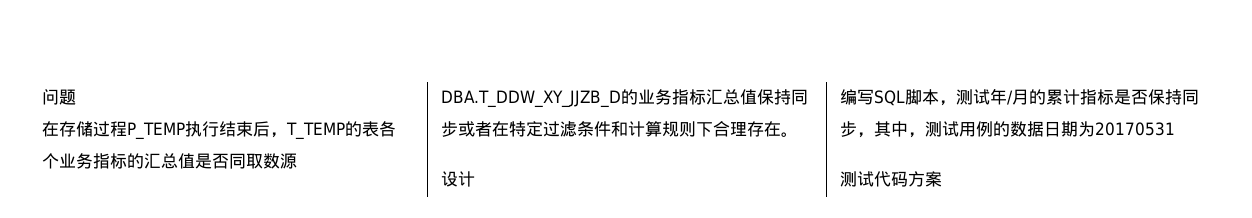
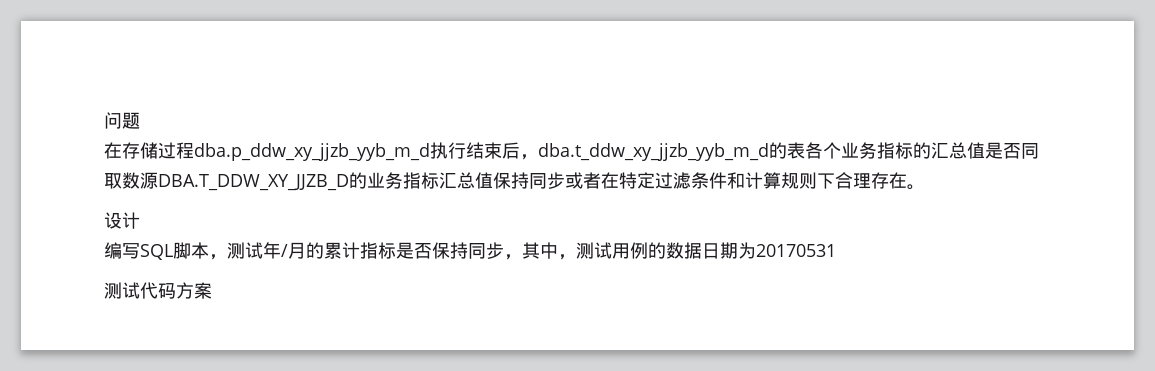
[127,122,185,140] P_TEMP -> [194,143,430,161] dba.p_ddw_xy_jjzb_yyb_m_d
[286,122,345,140] T_TEMP -> [538,143,769,161] dba.t_ddw_xy_jjzb_yyb_m_d

